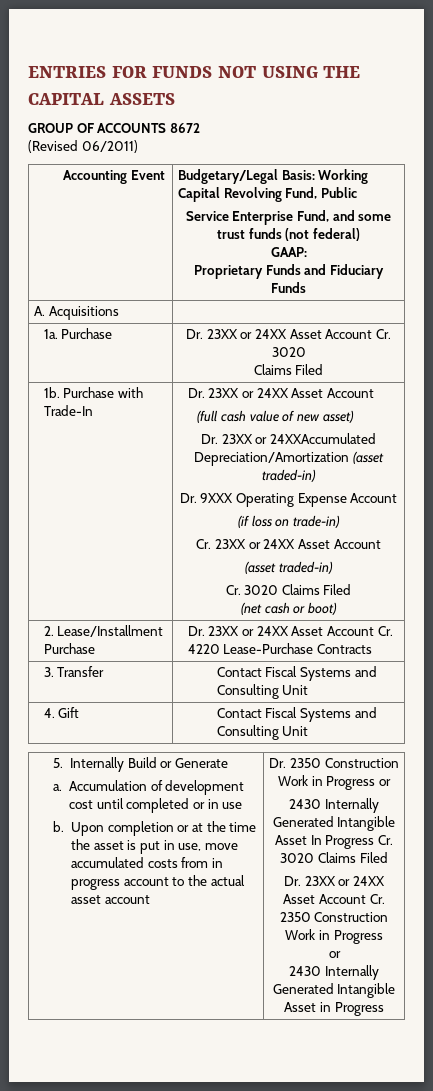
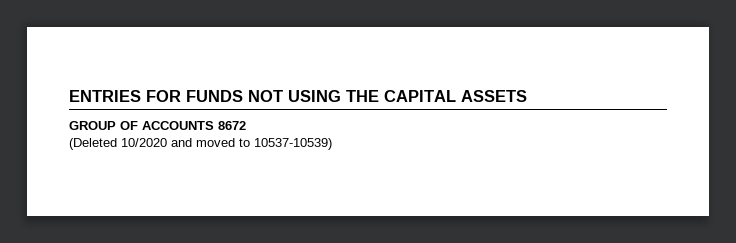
[28,140,138,153] [63,170,165,184] [177,169,369,184] [177,187,357,202] [185,210,392,225] [217,228,360,241] [270,247,307,257] [194,264,384,279] [271,282,306,293] [33,306,119,320] [43,328,113,339] [186,329,391,339] [271,347,306,357] [253,364,324,375] [43,387,143,398] [43,405,93,416] [187,388,374,398] [197,410,354,423] [201,433,376,444] [194,451,384,466] [262,469,316,482] [179,493,398,507] [238,515,340,528] [196,539,381,549] [245,561,333,574] [225,584,352,595] [241,602,337,615] [43,625,164,637] [43,643,95,654] [187,626,393,636] [187,643,372,654] [43,666,105,677] [216,666,377,681] [216,684,309,699] [43,707,80,718] [216,707,377,722] [216,725,309,740] [53,757,229,772] [53,780,245,795] [69,798,243,813] [53,821,257,836] [71,839,238,854] [71,857,224,868] [71,875,245,890] [71,895,150,904] [269,758,399,768] [278,775,391,790] [289,798,379,813] [272,816,396,831] [275,835,393,849] [280,852,388,863] [284,876,385,886] [283,894,385,904] [279,912,389,922] [285,929,383,944] [328,951,341,958] [289,965,379,980] [272,983,396,998] [284,1002,384,1016] (Revised 06/2011) // Accounting Event | Budgetary/Legal Basis: Working Capital Revolving Fund, Public // Service Enterprise Fund, and some trust funds (not federal) // GAAP: // Proprietary Funds and Fiduciary Funds // A. Acquisitions | // 1a. Purchase | Dr. 23XX or 24XX Asset Account Cr. 3020 // Claims Filed // 1b. Purchase with Trade-In | Dr. 23XX or 24XX Asset Account // (full cash value of new asset) // Dr. 23XX or 24XXAccumulated Depreciation/Amortization (asset traded-in) // Dr. 9XXX Operating Expense Account // (if loss on trade-in) // Cr. 23XX or 24XX Asset Account // (asset traded-in) // Cr. 3020 Claims Filed // (net cash or boot) // 2. Lease/Installment Purchase | Dr. 23XX or 24XX Asset Account Cr. 4220 Lease-Purchase Contracts // 3. Transfer | Contact Fiscal Systems and Consulting Unit // 4. Gift | Contact Fiscal Systems and Consulting Unit // 5. Internally Build or Generate // a. Accumulation of development cost until completed or in use // b. Upon completion or at the time the asset is put in use, move accumulated costs from in progress account to the actual asset account | Dr. 2350 Construction Work in Progress or // 2430 Internally Generated Intangible Asset In Progress Cr. 3020 Claims Filed // Dr. 23XX or 24XX Asset Account Cr. 2350 Construction Work in Progress // or // 2430 Internally Generated Intangible Asset in Progress -> [69,138,332,150] (Deleted 10/2020 and moved to 10537-10539)

